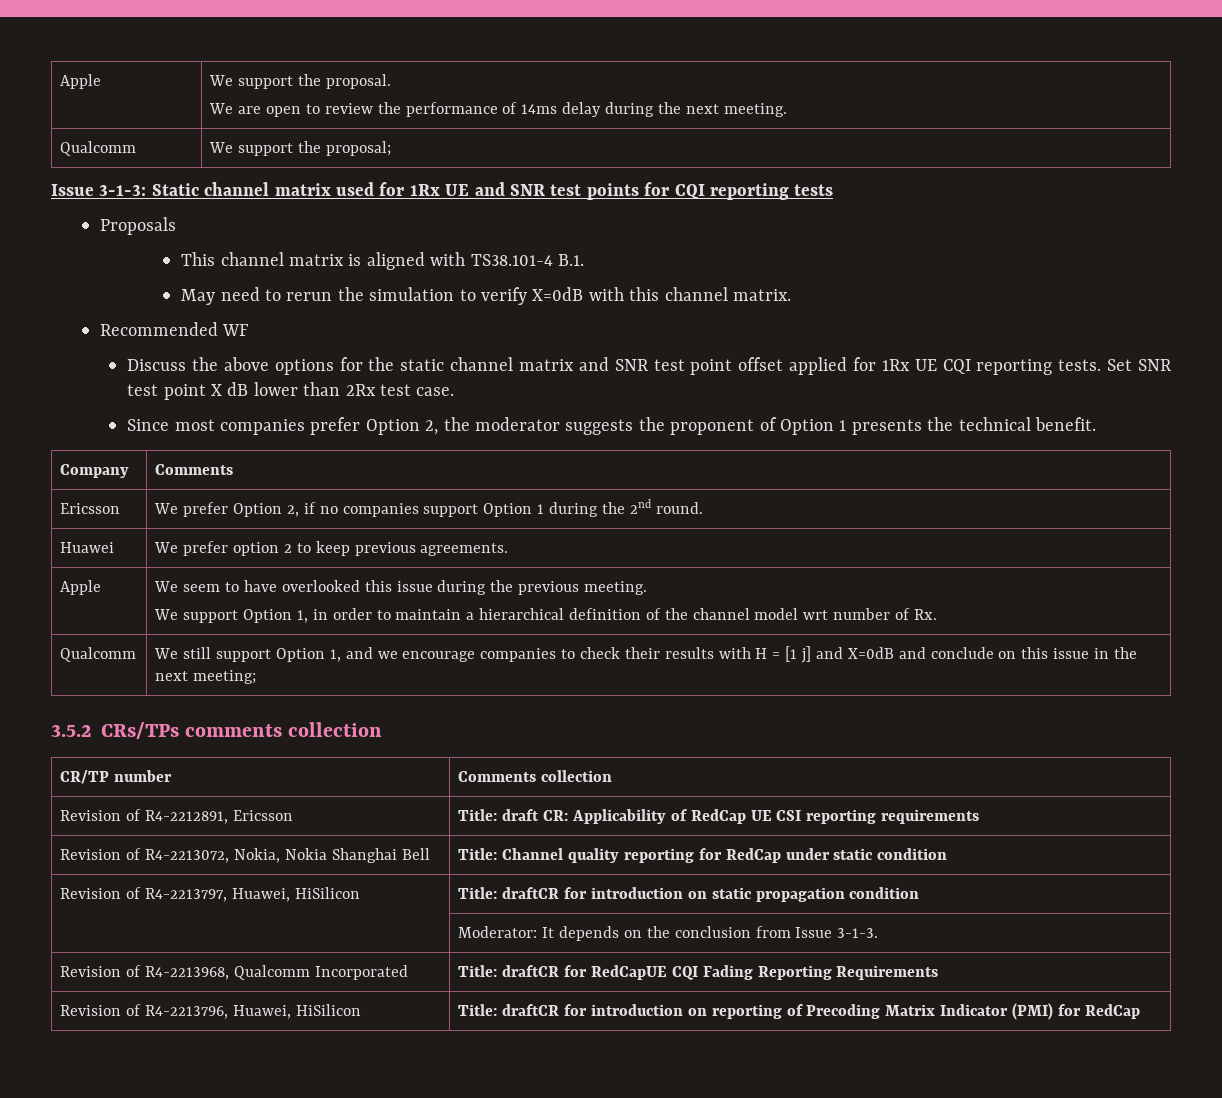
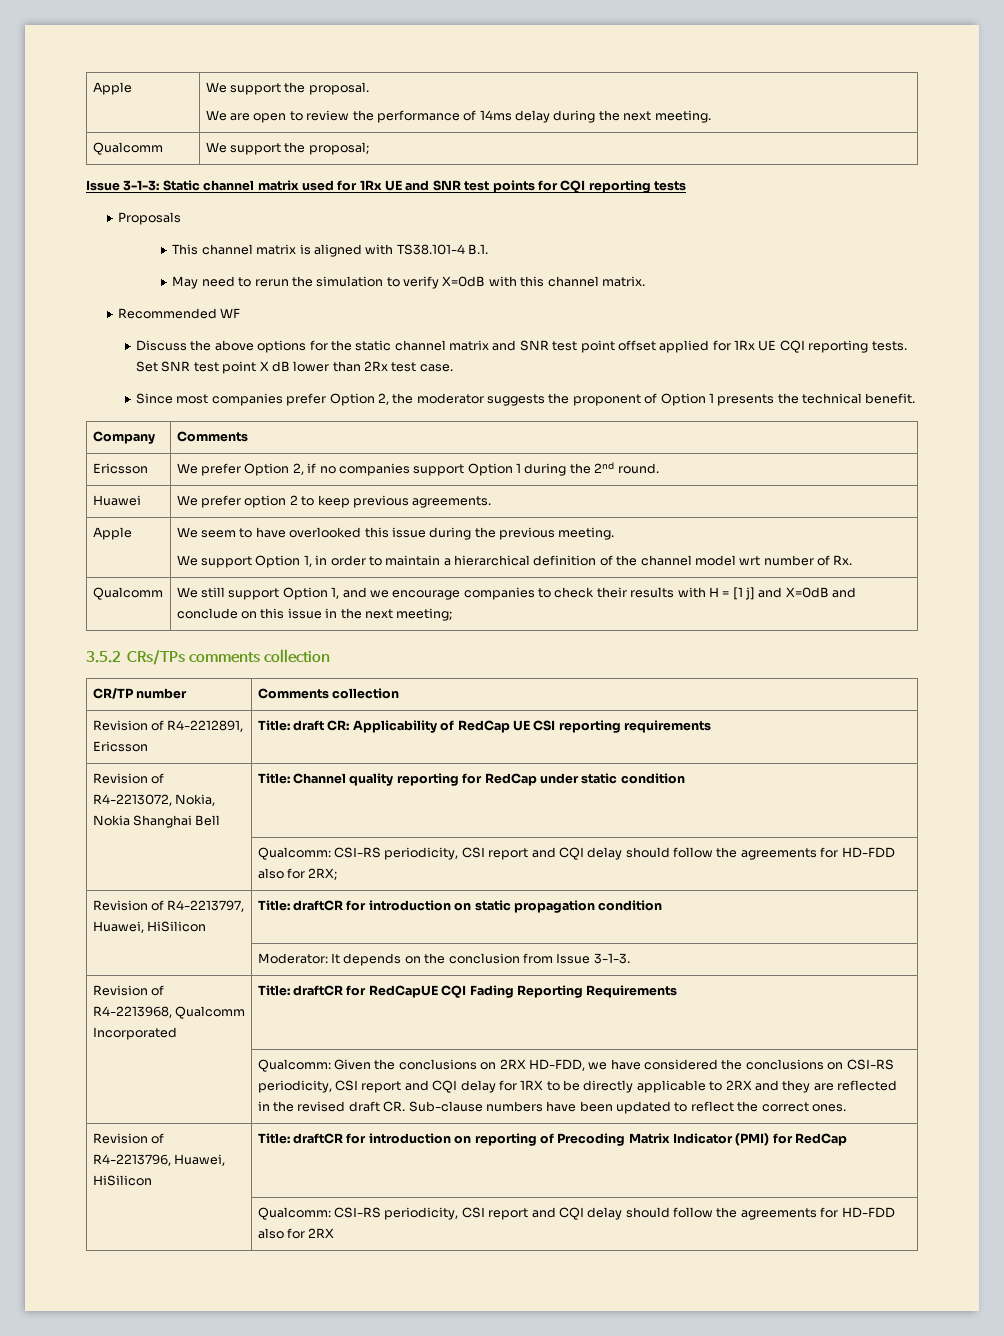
(948, 854) none -> [257,847,895,860] [257,868,338,880] // | Qualcomm: CSI-RS periodicity, CSI report and CQI delay should follow the agreements for HD-FDD also for 2RX;
(939, 972) none -> [257,1059,894,1072] [257,1080,898,1093] [257,1101,846,1114] // | Qualcomm: Given the conclusions on 2RX HD-FDD, we have considered the conclusions on CSI-RS periodicity, CSI report and CQI delay for 1RX to be directly applicable to 2RX and they are reflected in the revised draft CR. Sub-clause numbers have been updated to reflect the correct ones.
(1140, 1011) none -> [257,1207,895,1220] [257,1228,335,1239] // | Qualcomm: CSI-RS periodicity, CSI report and CQI delay should follow the agreements for HD-FDD also for 2RX

